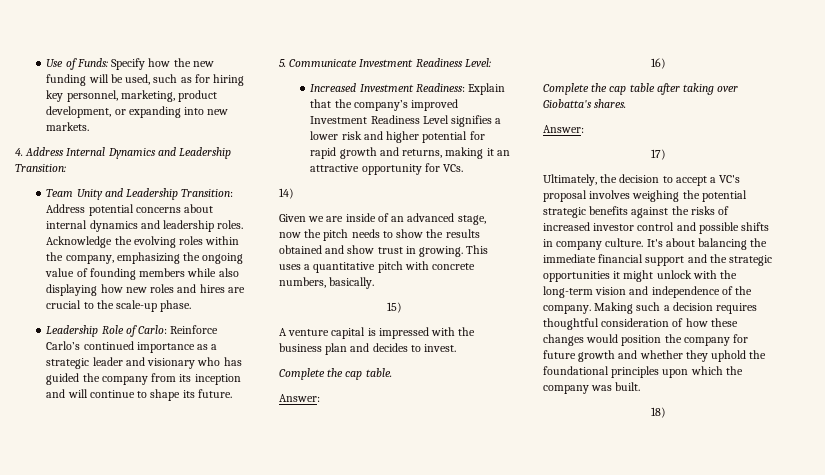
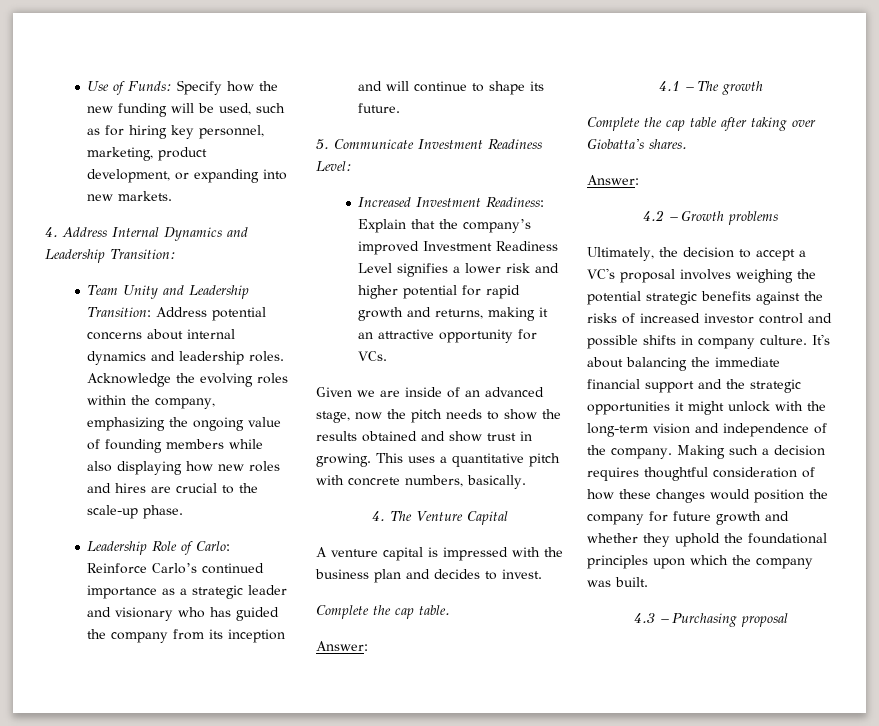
[279,188,294,199] // 14) -> (388, 356) none
[387,302,402,313] 15) -> [371,511,508,525] 4. The Venture Capital
[651,58,666,69] 16) -> [658,81,763,95] 4.1 – The growth
[651,149,666,160] 17) -> [643,210,778,225] 4.2 – Growth problems
[651,407,666,418] 18) -> [633,613,788,627] 4.3 – Purchasing proposal

